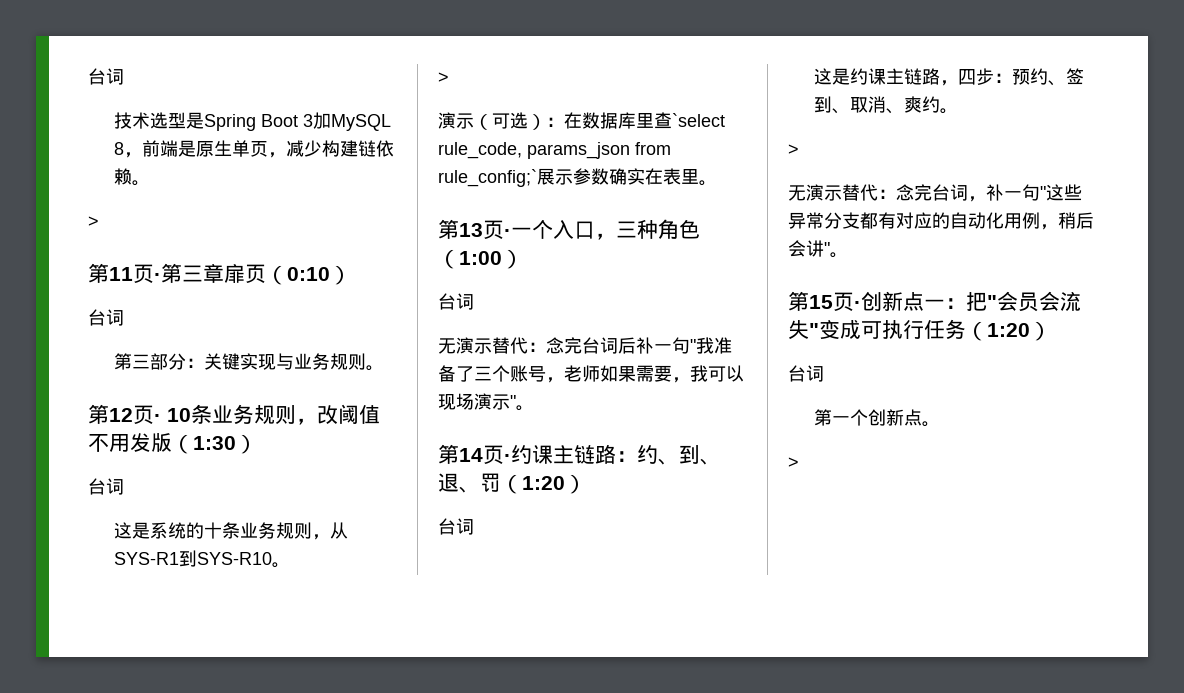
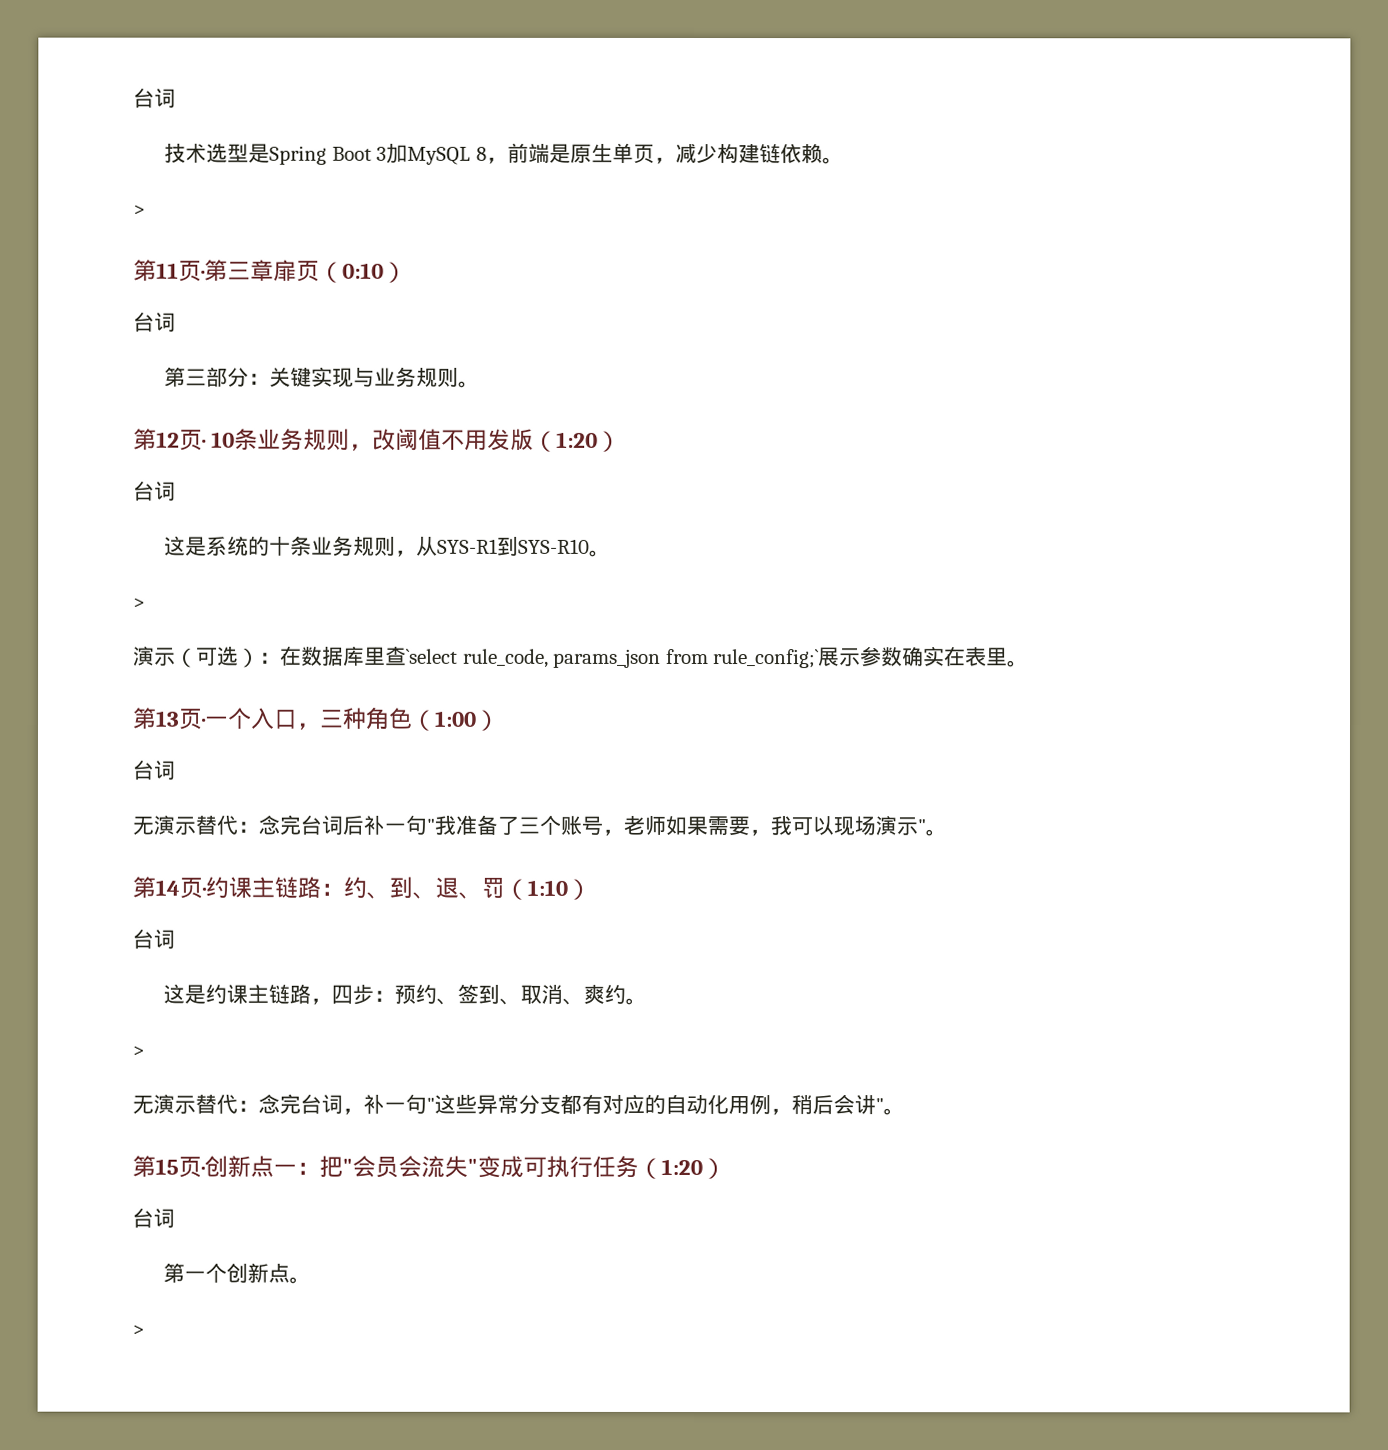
[193,436,236,450] 1:30 -> [556,431,599,448] 1:20
[522,476,565,490] 1:20 -> [527,879,568,896] 1:10

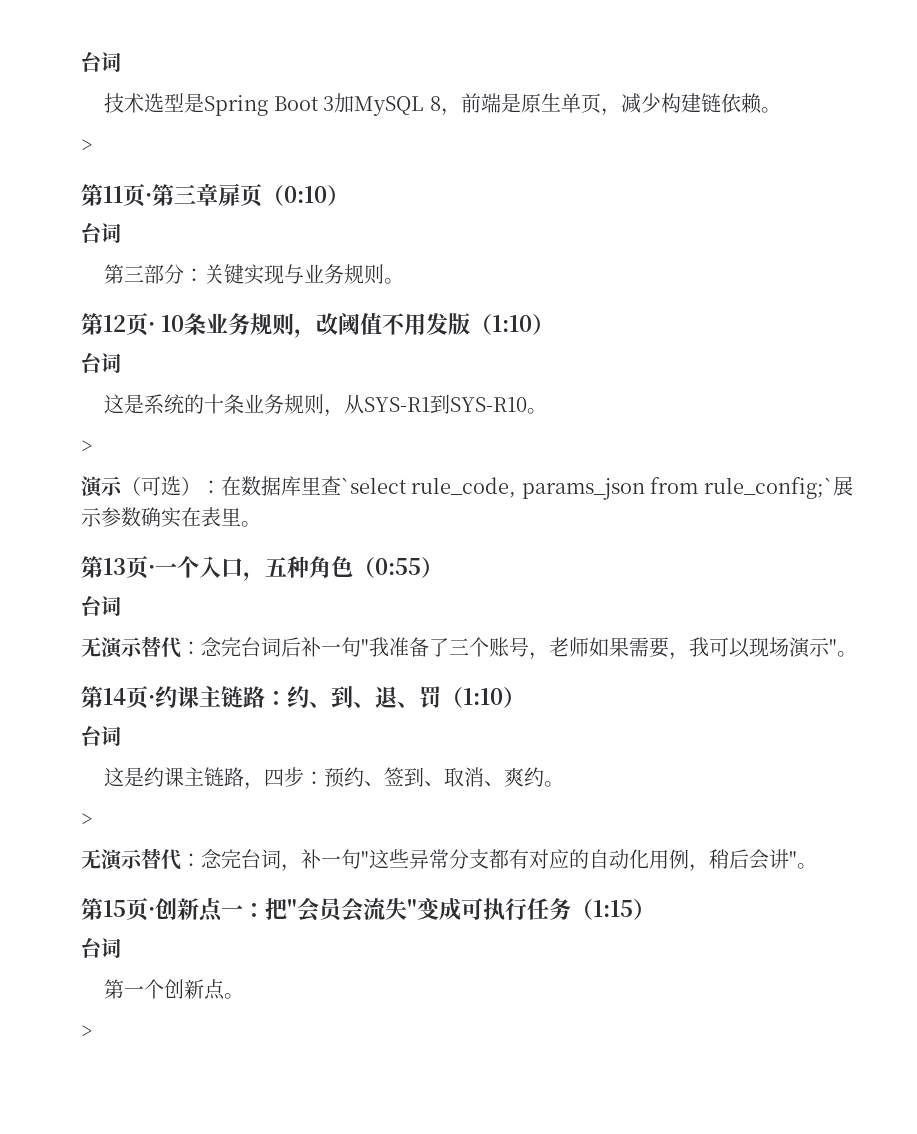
[556,431,599,448] 1:20 -> [492,315,532,332] 1:10
[319,709,344,728] 三 -> [265,557,287,577] 五
[434,710,477,727] 1:00 -> [375,558,421,575] 0:55
[661,1158,703,1176] 1:20 -> [593,900,633,917] 1:15

